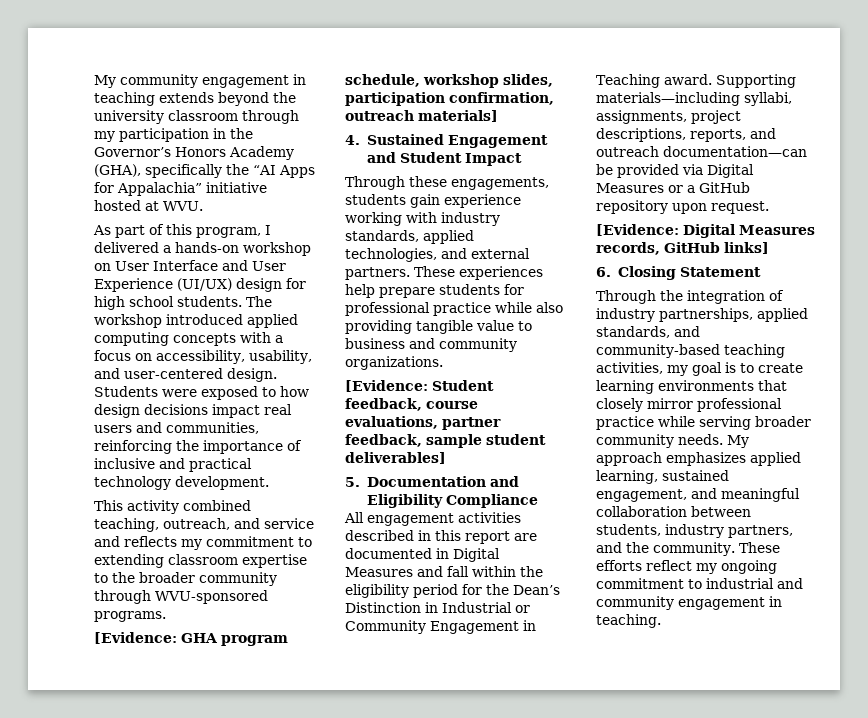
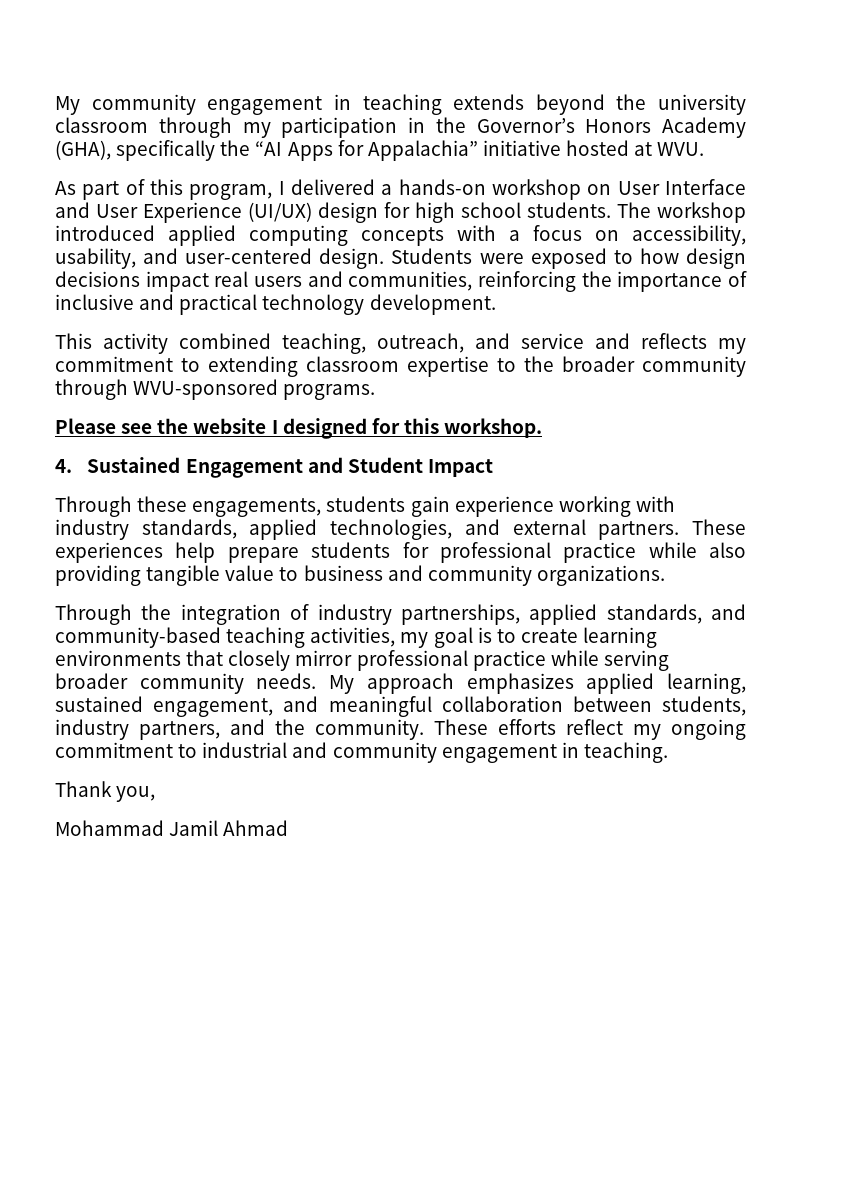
[94,632,288,646] [345,74,553,88] [345,92,554,106] [345,110,498,122] [Evidence: GHA program schedule, workshop slides, participation confirmation, outreach materials] -> [55,418,543,439] Please see the website I designed for this workshop.
[345,380,494,392] [345,398,478,411] [345,416,501,430] [345,434,546,448] [345,452,446,464] [345,476,519,487] [366,494,538,508] [344,512,521,526] [345,530,537,544] [345,548,500,562] [345,566,543,577] [345,584,560,598] [345,602,530,613] [345,620,536,634] [596,74,796,88] [596,92,792,106] [596,110,741,124] [596,128,776,142] [596,146,807,157] [596,164,754,178] [596,182,750,193] [596,200,769,214] [596,224,815,238] [596,242,769,255] [596,266,761,280] // [Evidence: Student feedback, course evaluations, partner feedback, sample student deliverables] // 5. Documentation and Eligibility Compliance // All engagement activities described in this report are documented in Digital Measures and fall within the eligibility period for the Dean’s Distinction in Industrial or Community Engagement in Teaching award. Supporting materials—including syllabi, assignments, project descriptions, reports, and outreach documentation—can be provided via Digital Measures or a GitHub repository upon request. // [Evidence: Digital Measures records, GitHub links] // 6. Closing Statement -> (665, 575) none
(661, 621) none -> [55,781,156,802] [55,820,289,836] // Thank you, // Mohammad Jamil Ahmad

